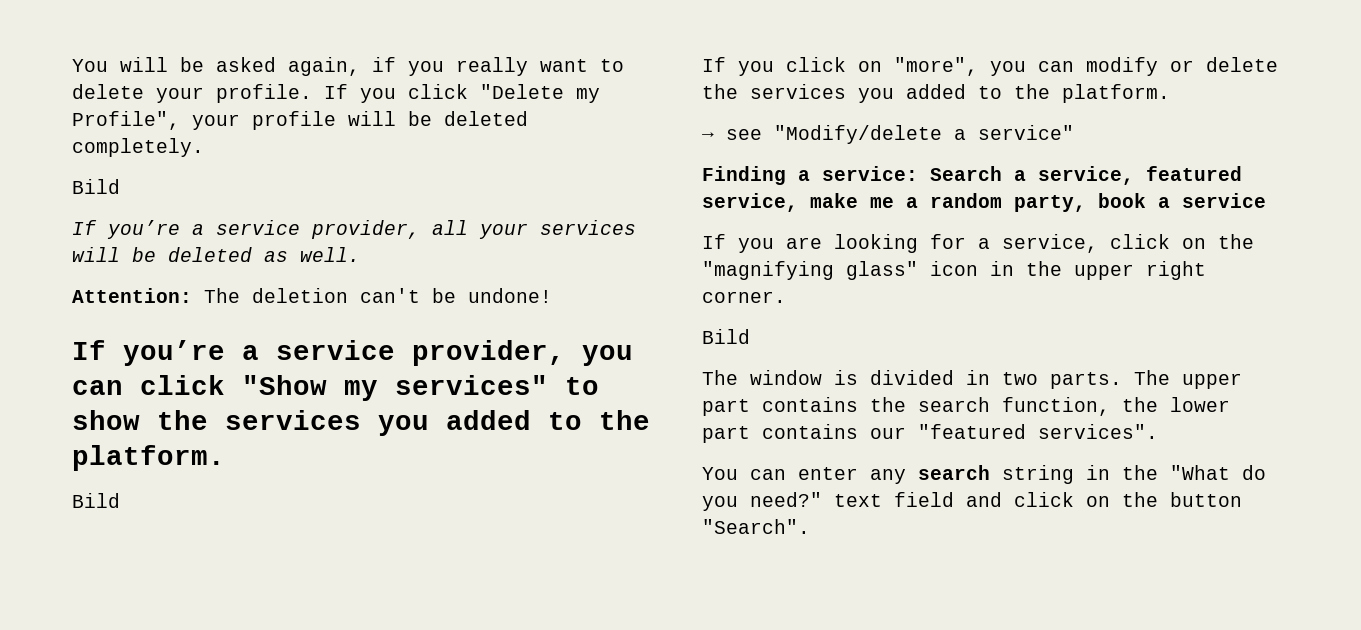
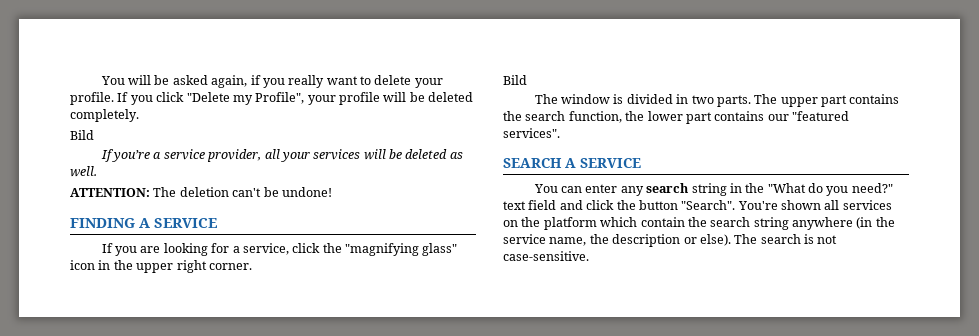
[72,288,192,303] Attention: -> [70,188,150,197] ATTENTION:
[72,340,633,366] [72,375,599,401] [72,410,650,436] [72,445,225,471] [72,493,120,508] [702,57,1278,76] [702,84,1170,103] [702,125,1074,144] [702,166,1242,185] [702,193,1266,212] If you’re a service provider, you can click "Show my services" to show the services you added to the platform. // Bild // If you click on "more", you can modify or delete the services you added to the platform. // → see "Modify/delete a service" // Finding a service: Search a service, featured service, make me a random party, book a service -> [70,218,217,228] FINDING A SERVICE
[1182,238,1206,249] on -> (321, 248) none
(1158, 431) none -> [503,158,641,168] // SEARCH A SERVICE
[1086,496,1110,507] on -> (615, 205) none
(810, 526) none -> [737,200,892,210] [503,217,895,230] [503,234,838,247] [503,251,589,261] You're shown all services on the platform which contain the search string anywhere (in the service name, the description or else). The search is not case-sensitive.

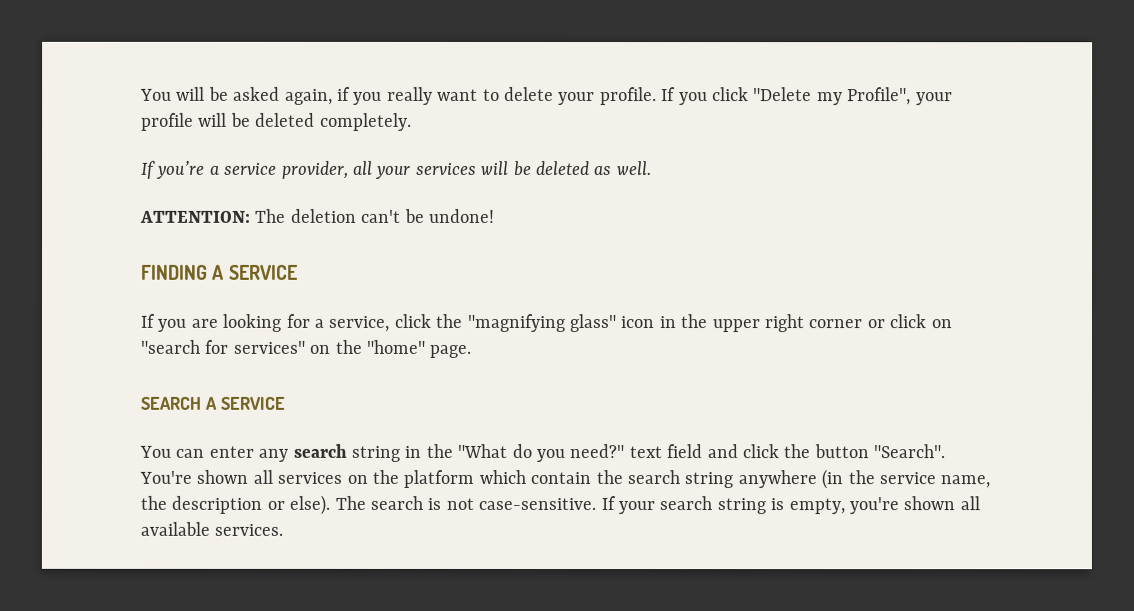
[70,130,94,140] // Bild -> (412, 121) none
[208,263,252,270] [503,75,527,85] [534,94,900,107] [503,111,849,124] [503,128,560,138] corner. // Bild // The window is divided in two parts. The upper part contains the search function, the lower part contains our "featured services". -> [808,314,952,329] [140,339,472,358] corner or click on "search for services" on the "home" page.
(589, 256) none -> [600,496,980,515] [140,521,284,536] If your search string is empty, you're shown all available services.

